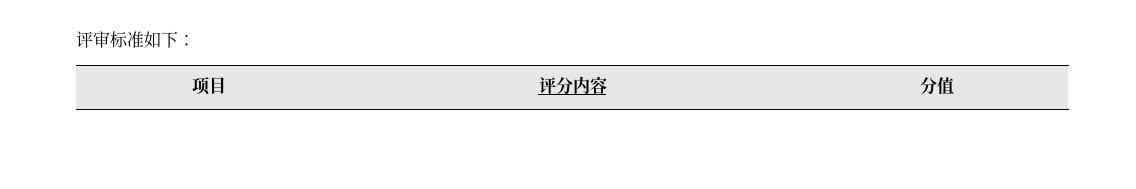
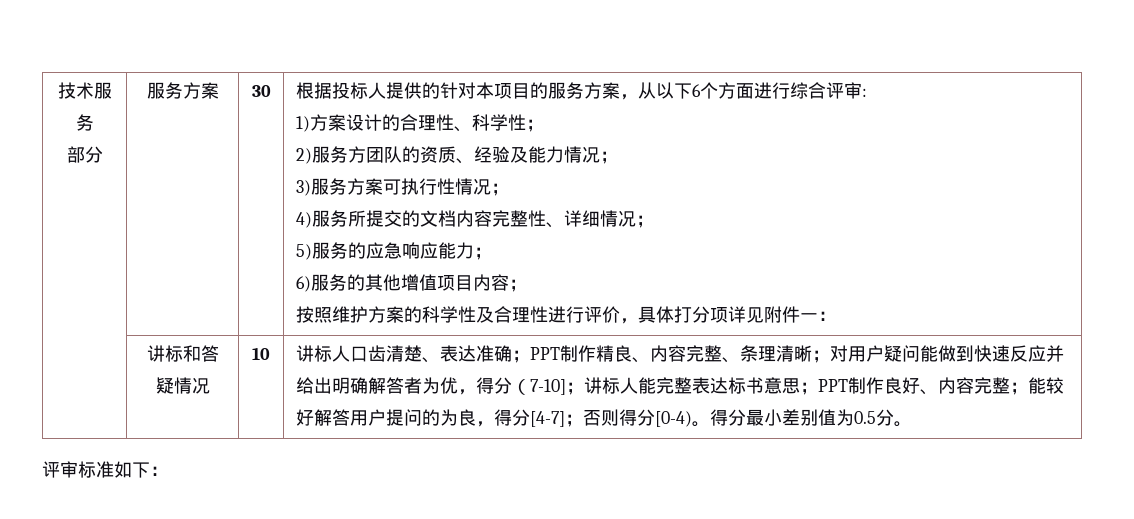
(76, 39) none -> [57,82,112,99] [75,114,94,131] [66,146,103,163] [146,82,219,99] [251,85,271,97] [295,82,867,100] [295,114,544,132] [295,146,618,164] [295,178,509,196] [295,210,654,228] [295,242,492,260] [295,274,527,292] [295,306,836,324] [146,345,219,362] [155,377,210,394] [252,347,270,360] [295,345,1064,363] [295,377,1064,395] [295,409,912,427] 技术服务 // 部分 | 服务方案 | 30 | 根据投标人提供的针对本项目的服务方案，从以下6个方面进行综合评审: // 1)方案设计的合理性、科学性； // 2)服务方团队的资质、经验及能力情况； // 3)服务方案可执行性情况； // 4)服务所提交的文档内容完整性、详细情况； // 5)服务的应急响应能力； // 6)服务的其他增值项目内容； // 按照维护方案的科学性及合理性进行评价，具体打分项详见附件一： // | 讲标和答疑情况 | 10 | 讲标人口齿清楚、表达准确；PPT制作精良、内容完整、条理清晰；对用户疑问能做到快速反应并给出明确解答者为优，得分（7-10]；讲标人能完整表达标书意思；PPT制作良好、内容完整；能较好解答用户提问的为良，得分[4-7]；否则得分[0-4)。得分最小差别值为0.5分。 //
[191,77,226,95] [538,76,607,95] [919,77,954,95] // 项目 | 评分内容 | 分值 -> (168, 471) none

